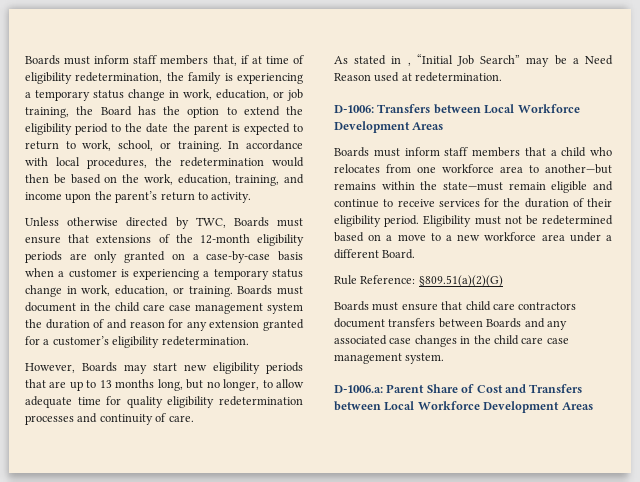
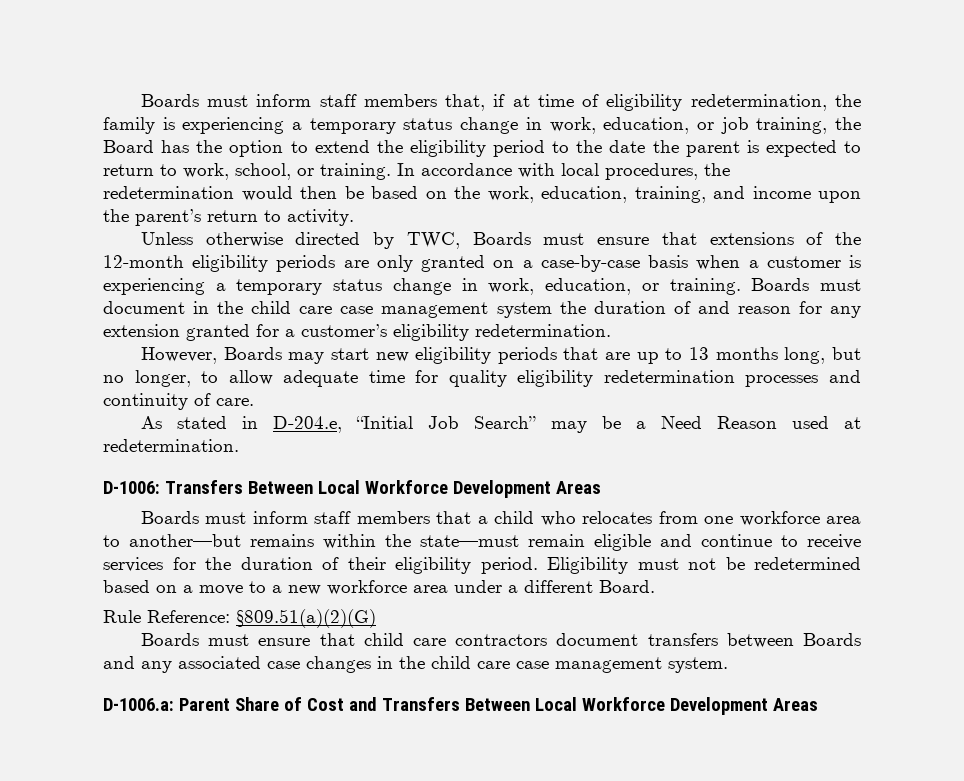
[407,62,411,66] , -> [273,416,343,433] D-204.e,
[433,104,481,114] between -> [247,481,313,494] Between
[334,401,381,411] between -> [464,698,530,711] Between

